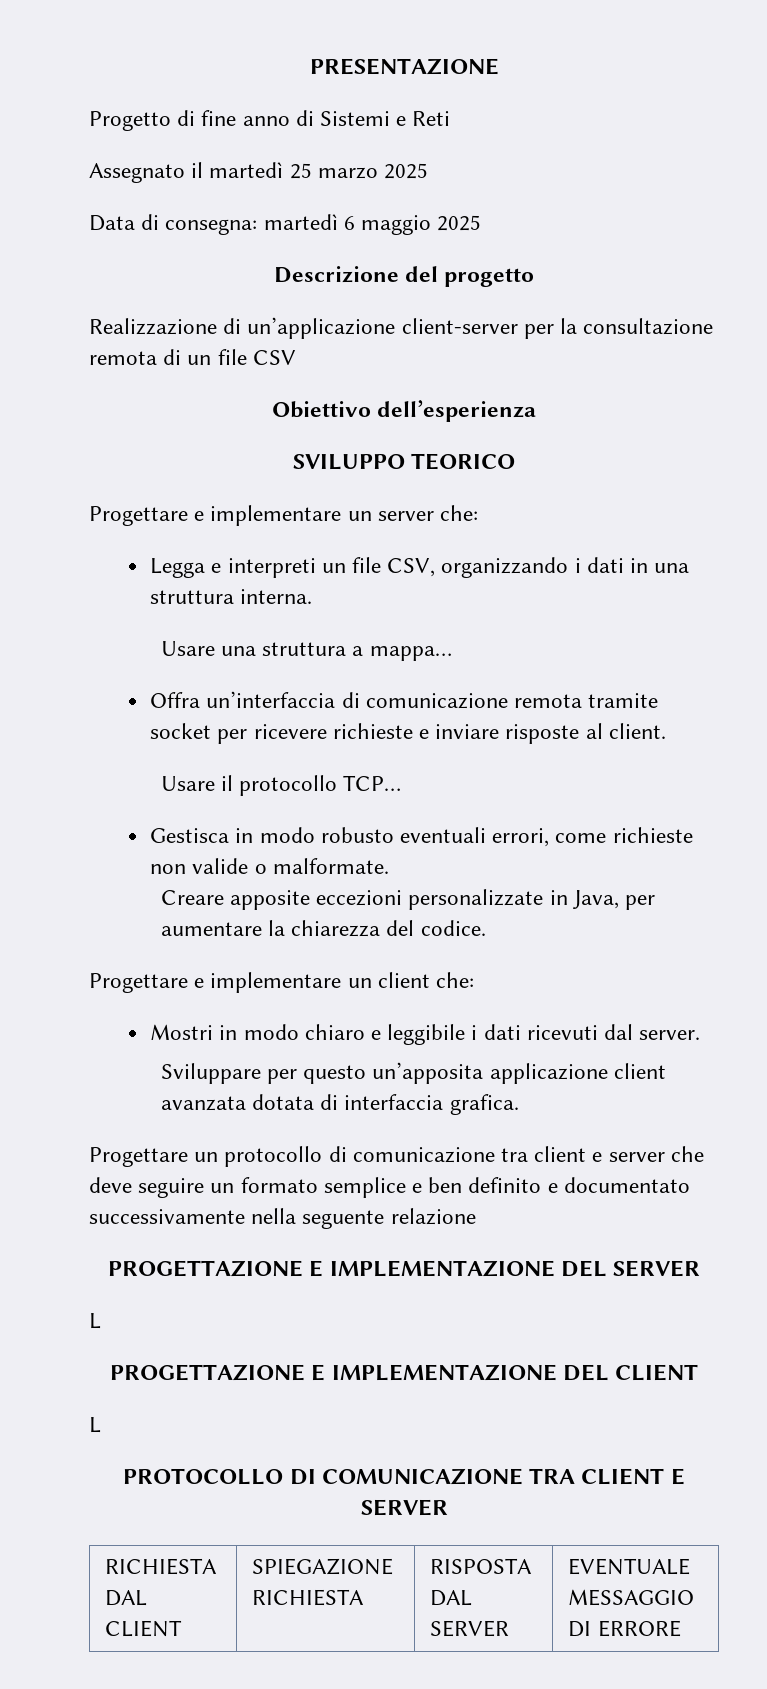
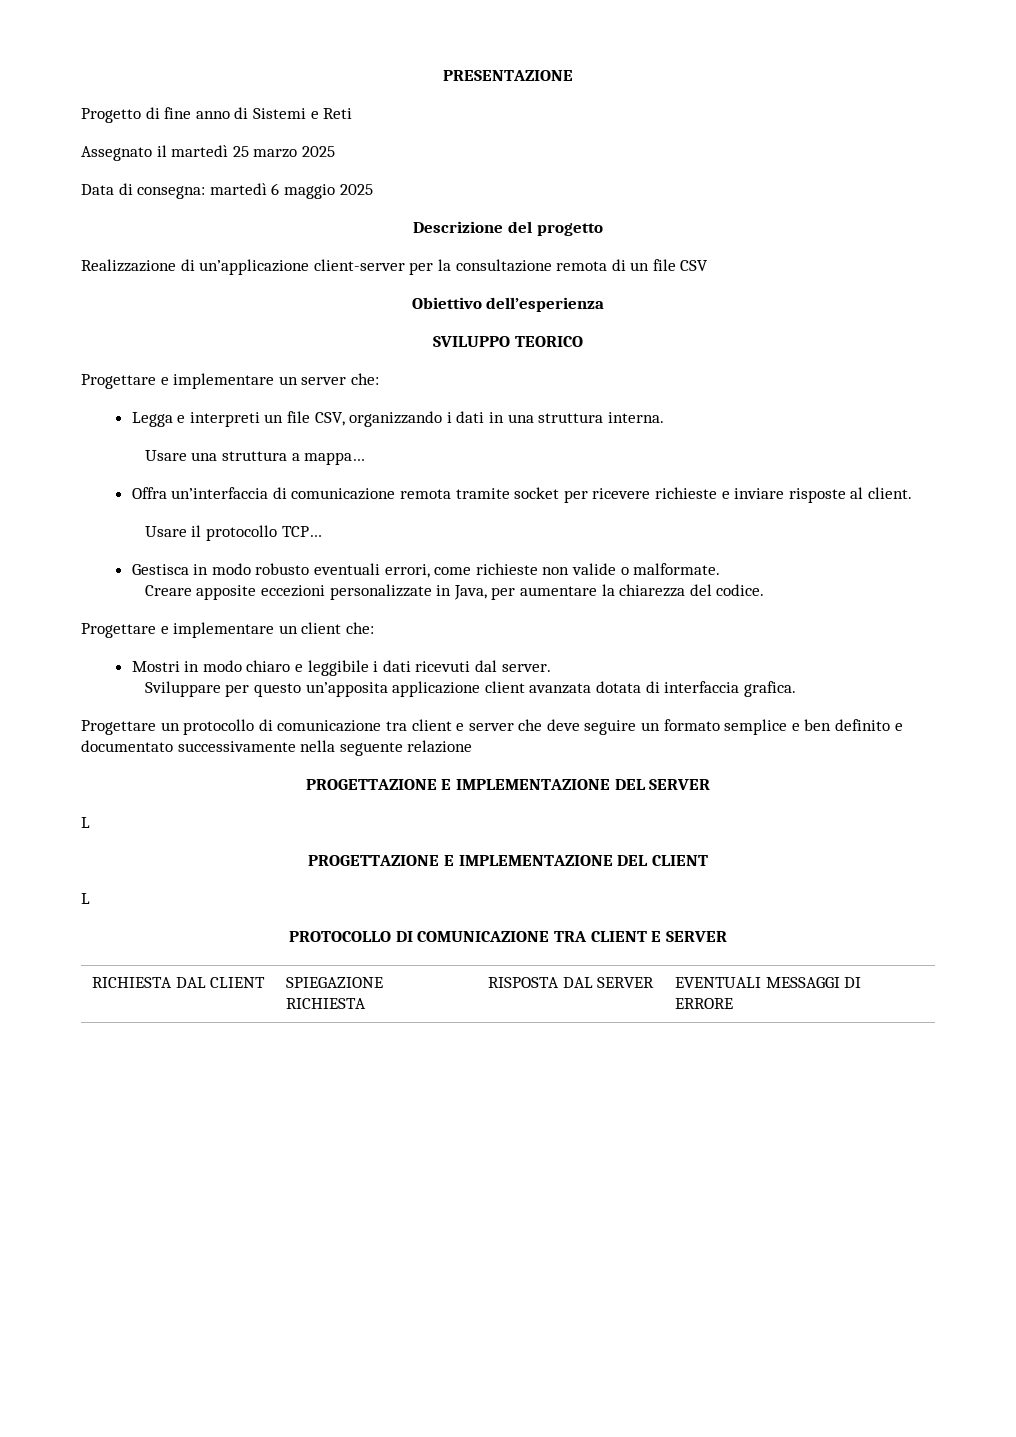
[568,1558,691,1575] [568,1589,695,1606] EVENTUALE MESSAGGIO -> [675,977,840,988] EVENTUALI MESSAGGI

